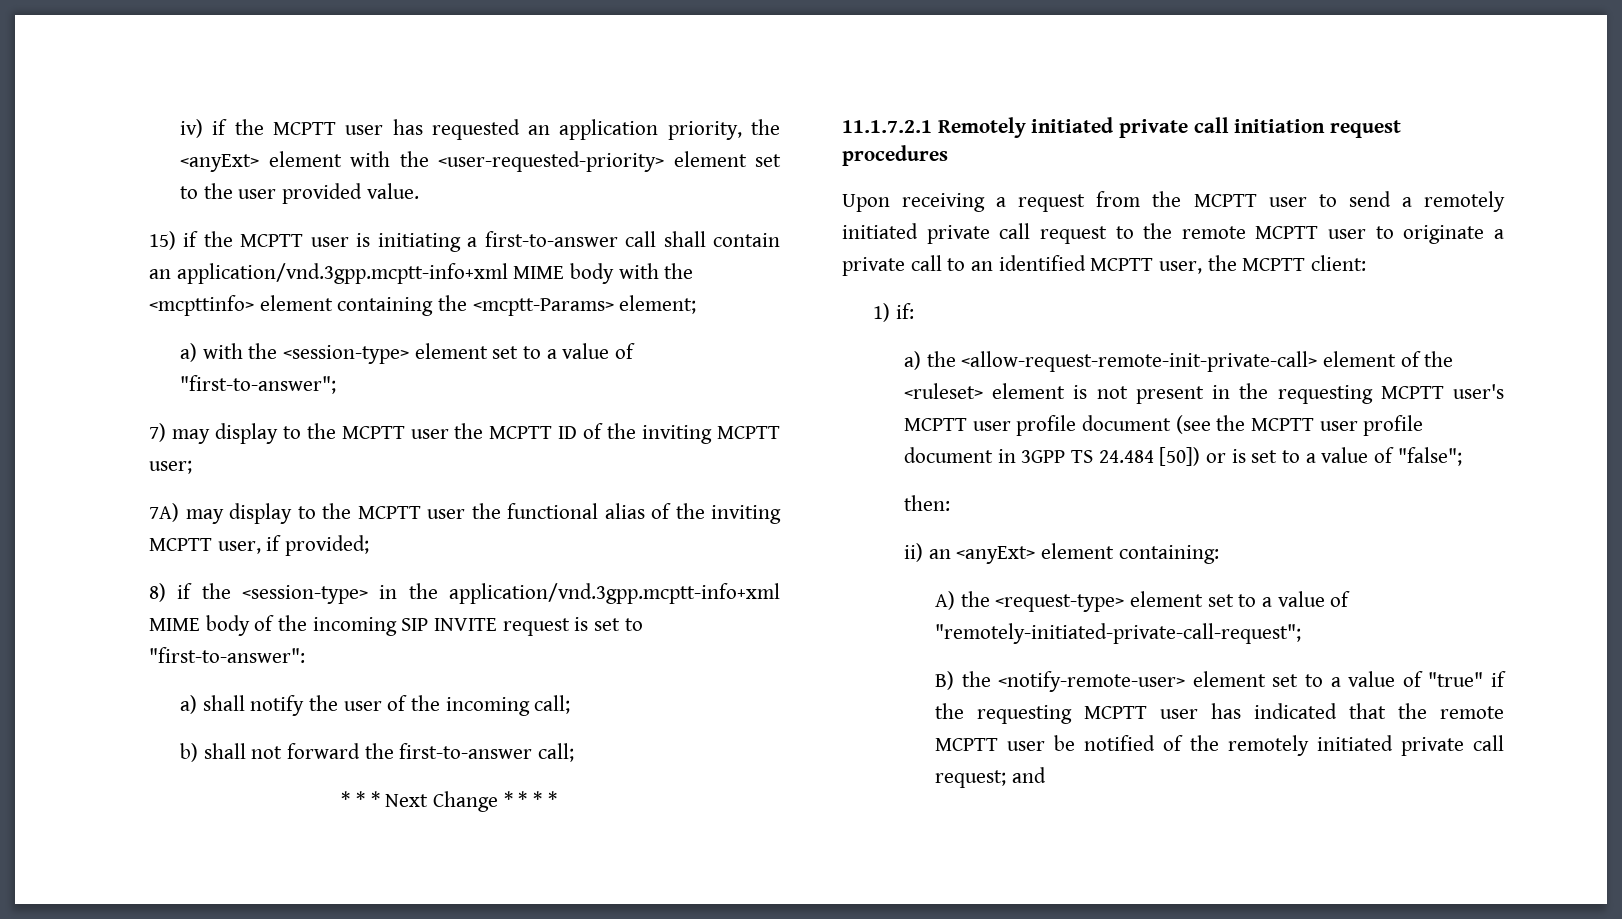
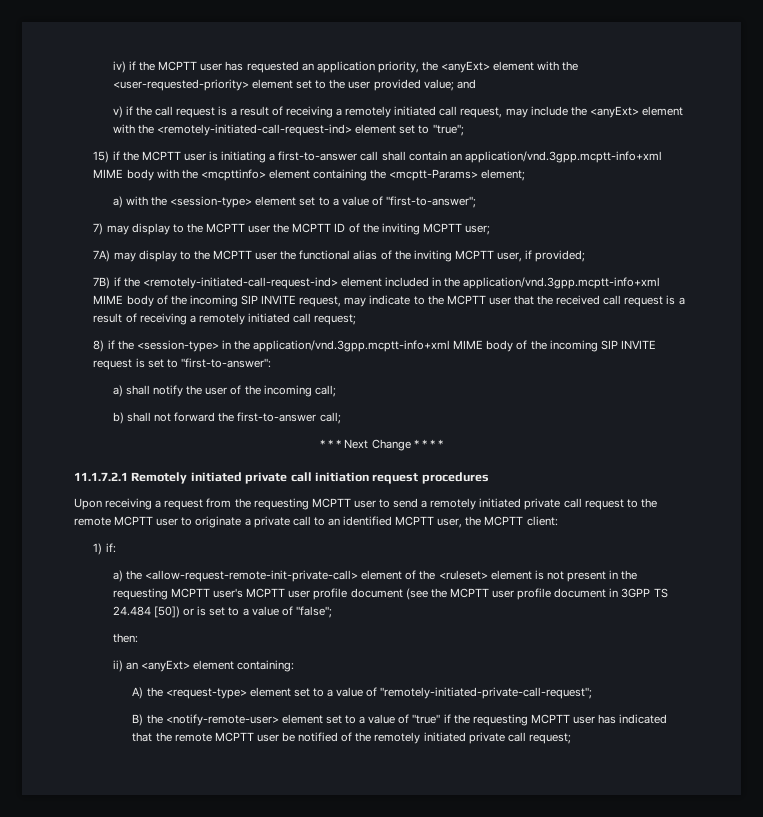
[366,183,419,199] value. -> [423,79,476,91] [112,106,683,118] [112,124,464,136] value; and // v) if the call request is a result of receiving a remotely initiated call request, may include the <anyExt> element with the <remotely-initiated-call-request-ind> element set to "true";
(370, 545) none -> [93,277,661,289] [93,295,685,307] [93,313,357,325] // 7B) if the <remotely-initiated-call-request-ind> element included in the application/vnd.3gpp.mcptt-info+xml MIME body of the incoming SIP INVITE request, may indicate to the MCPTT user that the received call request is a result of receiving a remotely initiated call request;
(1182, 199) none -> [253,498,309,510] requesting
[1011,767,1046,783] and -> (571, 738) none

